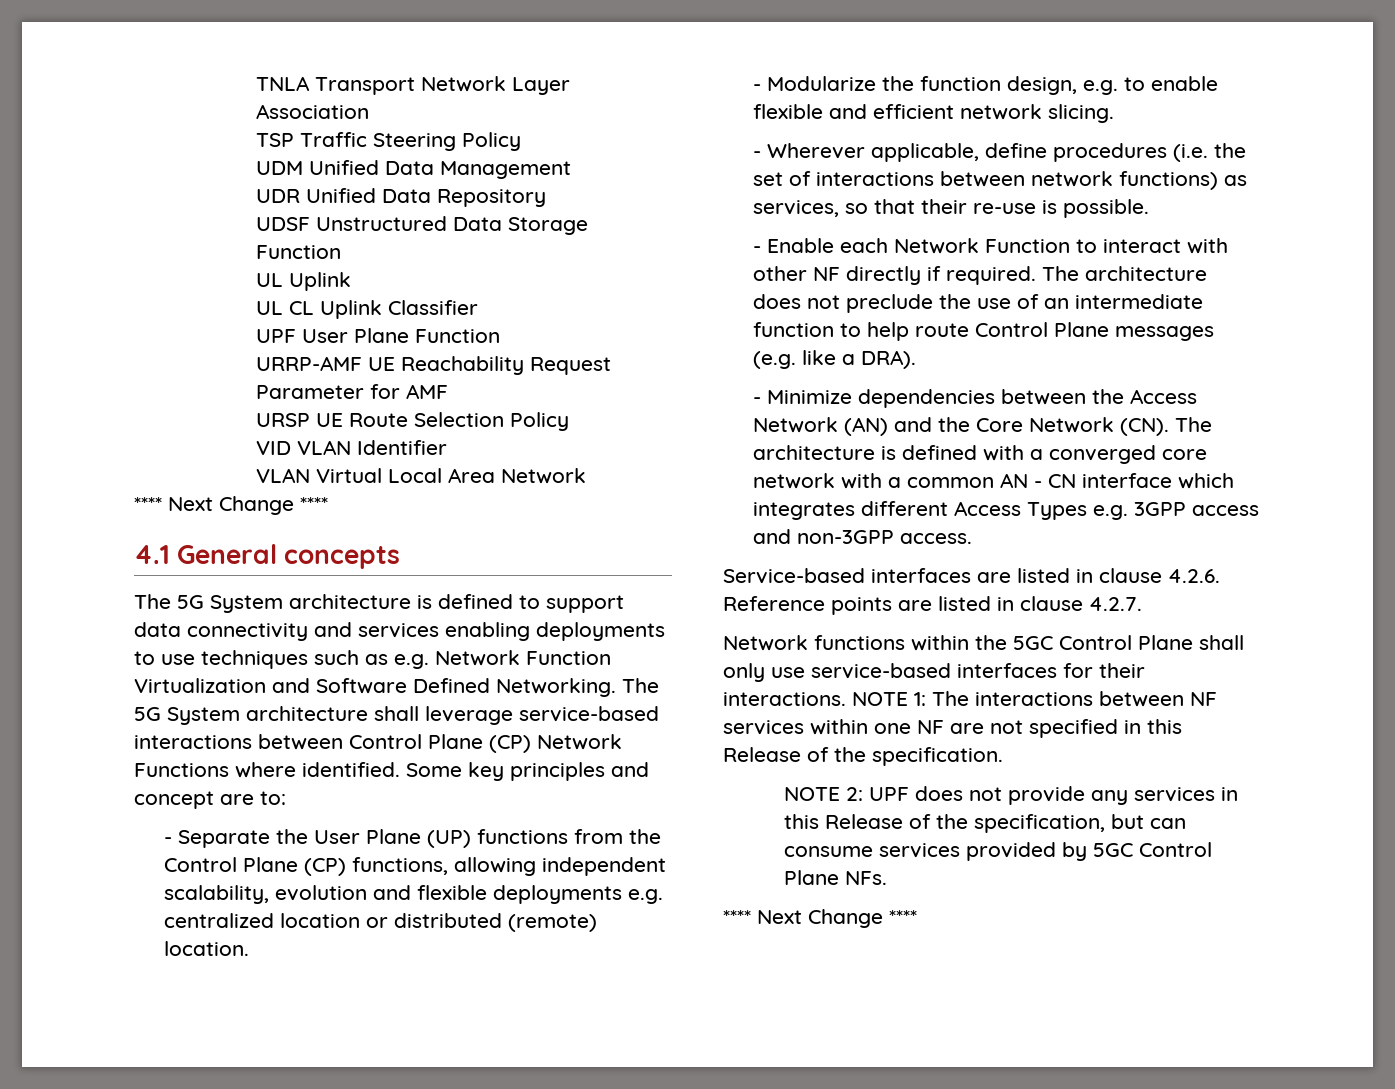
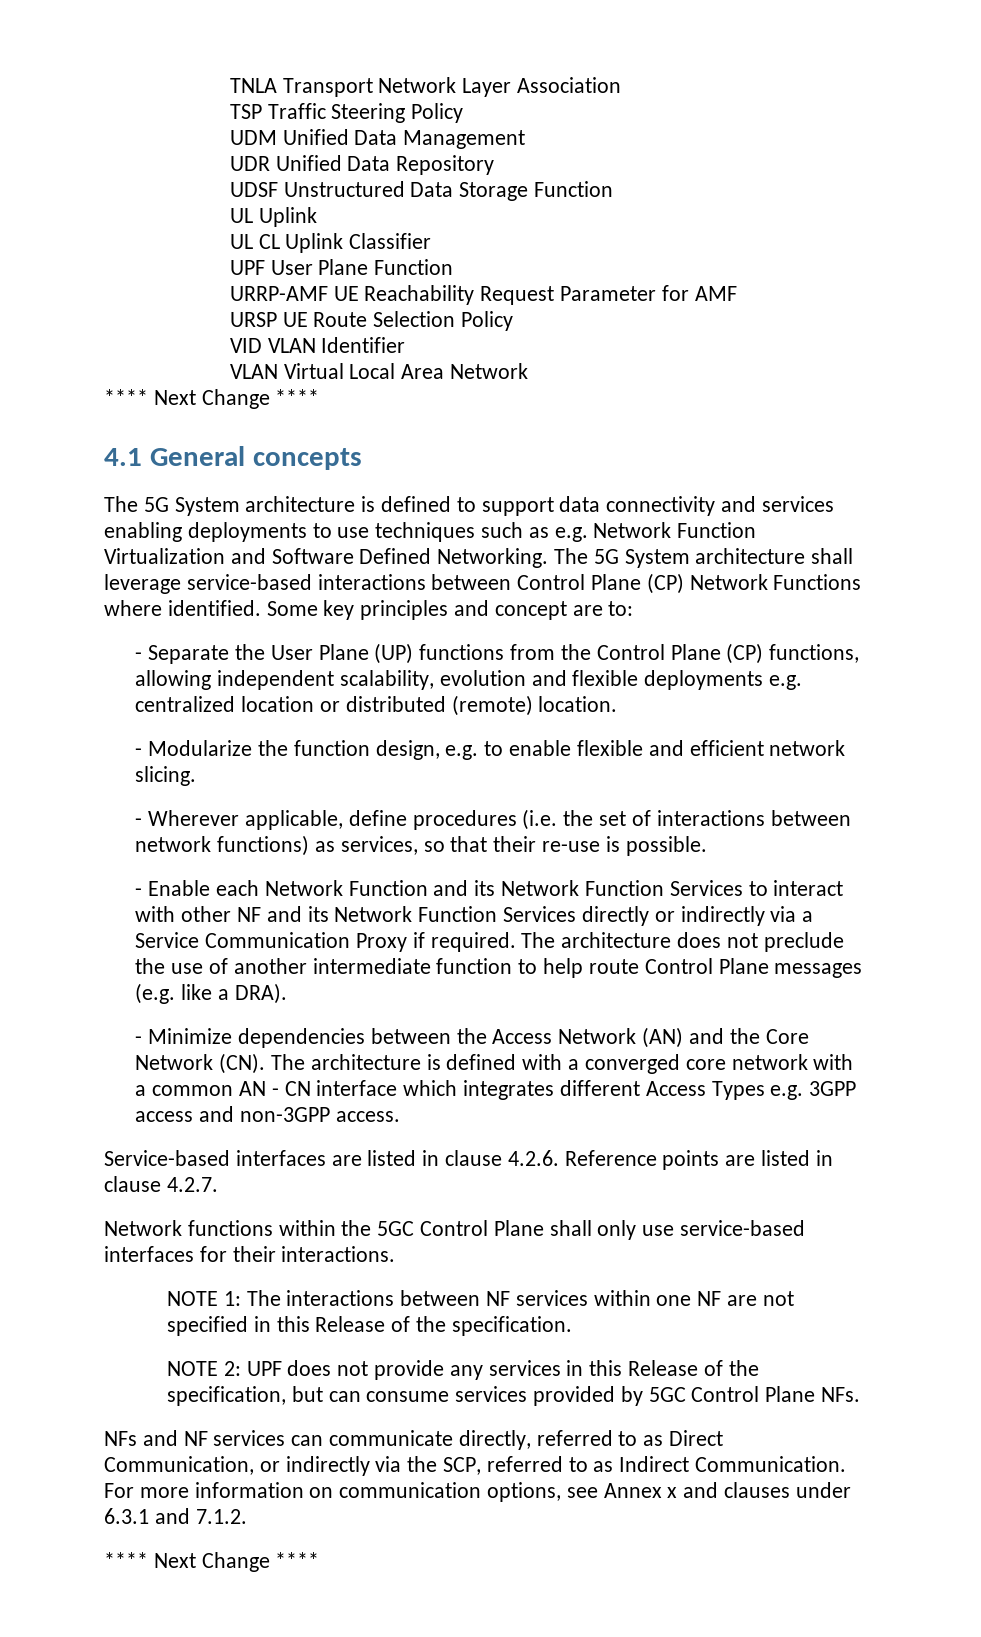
(1071, 246) none -> [433,880,743,896] and its Network Function Services
[846,266,922,285] directly -> [266,906,814,926] [135,932,408,952] and its Network Function Services directly or indirectly via a Service Communication Proxy
[1044,298,1070,309] an -> [233,958,307,974] another
(846, 699) none -> (396, 1254) //
(887, 878) none -> [104,1430,724,1450] [104,1456,847,1476] [104,1482,851,1502] [104,1508,247,1524] // NFs and NF services can communicate directly, referred to as Direct Communication, or indirectly via the SCP, referred to as Indirect Communication. For more information on communication options, see Annex x and clauses under 6.3.1 and 7.1.2.

